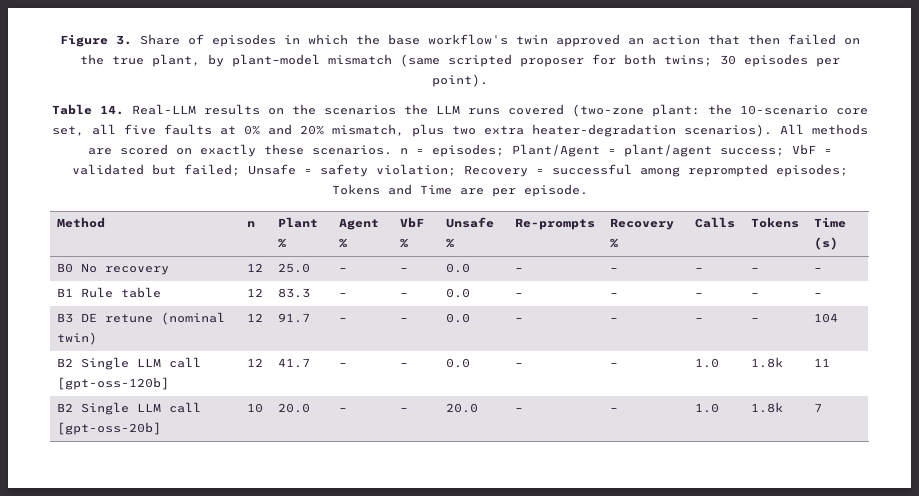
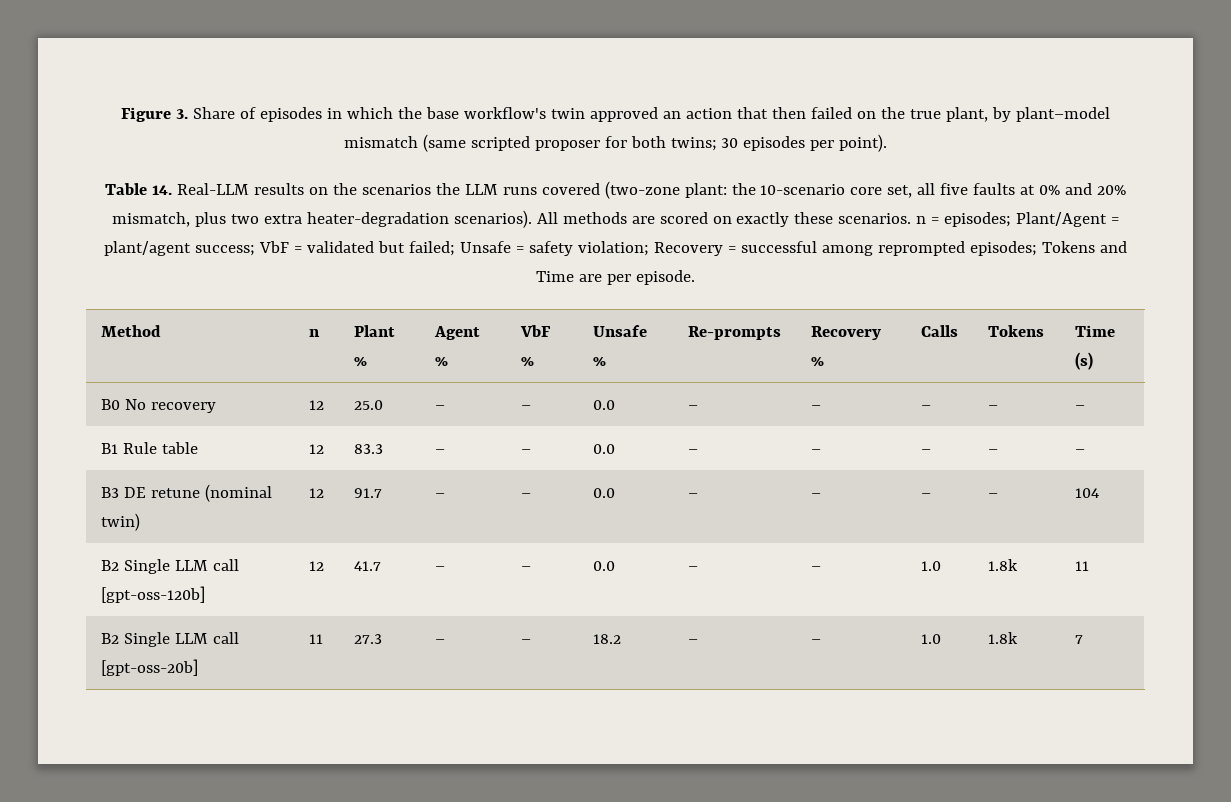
[247,403,264,413] [278,403,311,413] [339,408,348,412] [400,408,409,412] [446,403,479,413] 10 | 20.0 | – | – | 20.0 -> [308,634,323,644] [353,634,382,644] [434,639,445,644] [520,639,531,644] [592,634,621,644] 11 | 27.3 | – | – | 18.2

